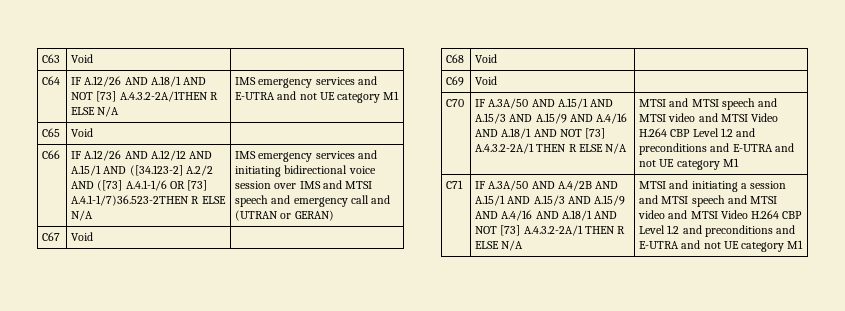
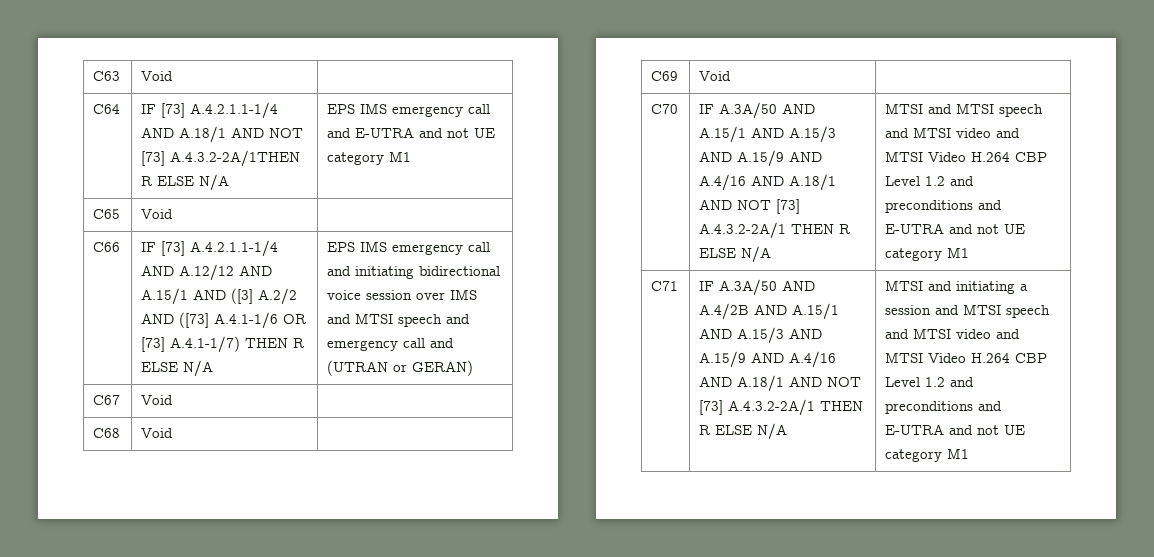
[84,76,122,87] A.12/26 -> [161,102,279,119] [73] A.4.2.1.1-1/4
[235,77,355,88] IMS emergency services -> [327,103,491,117] EPS IMS emergency call
[84,150,122,161] A.12/26 -> [161,240,279,257] [73] A.4.2.1.1-1/4
[129,165,183,176] ([34.123-2] -> [231,288,254,304] ([3]
[71,195,226,206] [71,210,94,221] [235,151,355,162] A.4.1-1/7)36.523-2THEN R ELSE N/A | IMS emergency services -> [170,336,305,353] [141,360,214,377] [327,241,491,255] A.4.1-1/7) THEN R ELSE N/A | EPS IMS emergency call

